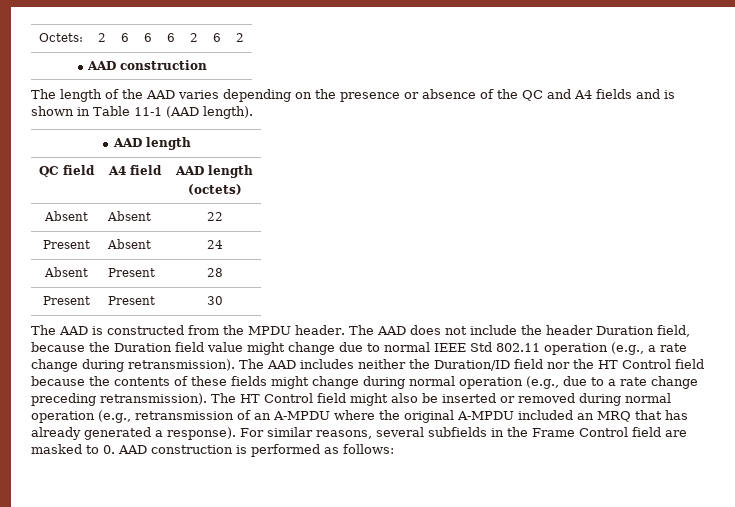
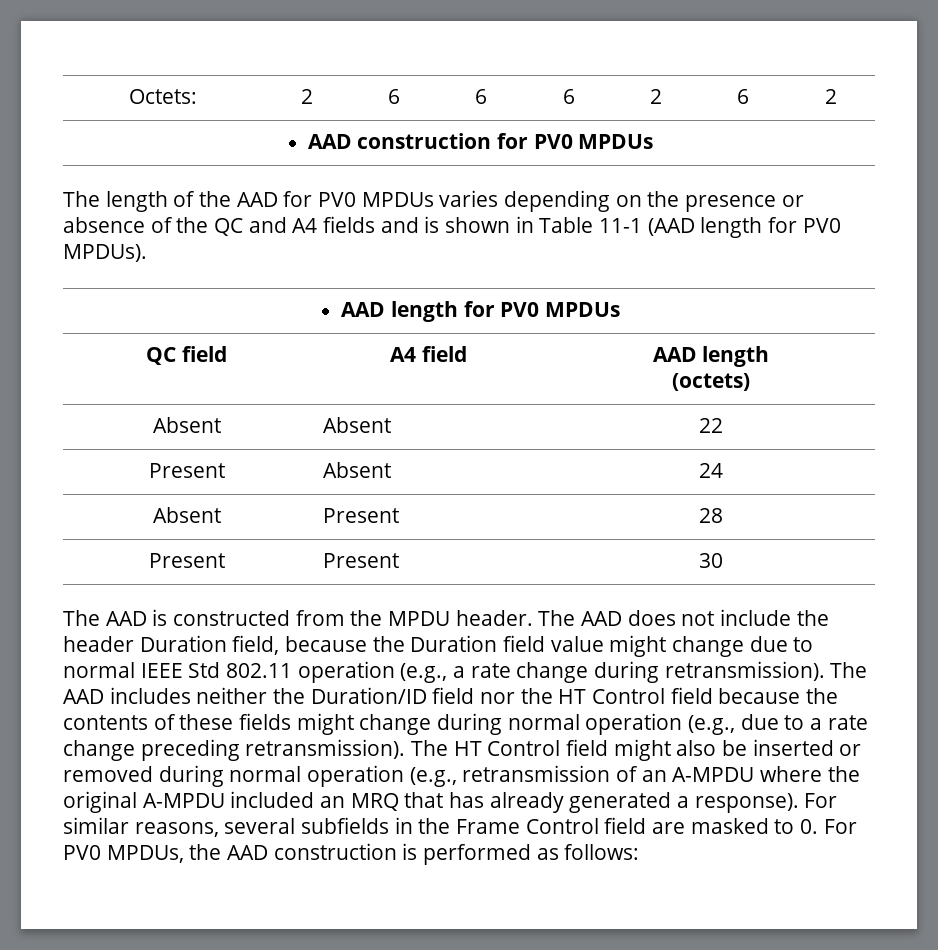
(208, 65) none -> [497,133,654,149] for PV0 MPDUs
(175, 94) none -> [283,191,434,207] for PV0 MPDUs
[202,106,253,119] [112,137,191,150] length). // AAD length -> [700,217,841,238] [63,244,147,262] [341,301,620,322] length for PV0 MPDUs). // AAD length for PV0 MPDUs
(115, 449) none -> [823,819,857,834] [63,844,222,863] For PV0 MPDUs, the

